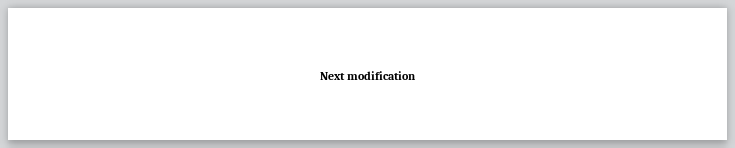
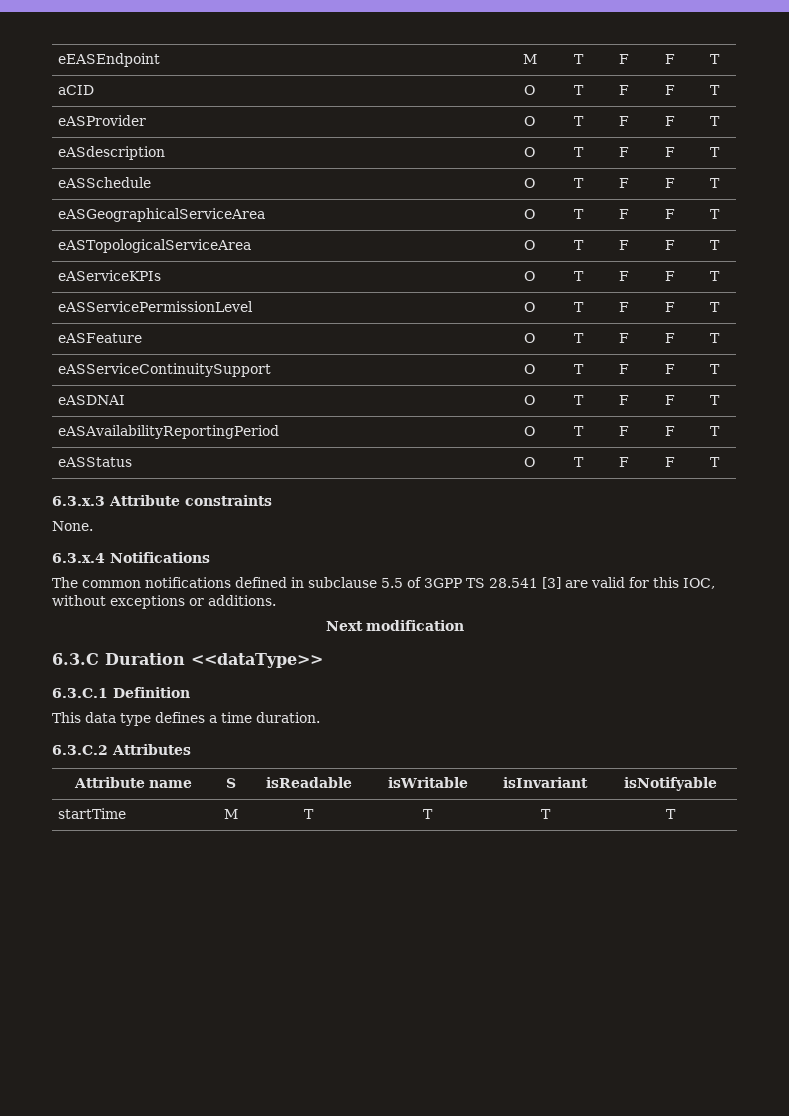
[319,71,417,80] Next modification -> [58,53,161,67] [522,54,537,64] [574,54,584,64] [618,54,629,64] [664,54,675,64] [709,54,720,64] [58,85,95,95] [524,85,535,95] [574,85,584,95] [618,85,629,95] [664,85,675,95] [709,85,720,95] [58,115,147,126] [524,116,535,126] [574,116,584,126] [618,116,629,126] [664,116,675,126] [709,116,720,126] [58,146,166,160] [524,147,535,157] [574,147,584,157] [618,147,629,157] [664,147,675,157] [709,147,720,157] [58,177,152,188] [524,178,535,188] [574,178,584,188] [618,178,629,188] [664,178,675,188] [709,178,720,188] [58,208,266,222] [524,209,535,219] [574,209,584,219] [618,209,629,219] [664,209,675,219] [709,209,720,219] [58,239,252,253] [524,240,535,250] [574,240,584,250] [618,240,629,250] [664,240,675,250] [709,240,720,250] [58,270,162,281] [524,271,535,281] [574,271,584,281] [618,271,629,281] [664,271,675,281] [709,271,720,281] [58,301,254,312] [524,302,535,312] [574,302,584,312] [618,302,629,312] [664,302,675,312] [709,302,720,312] [58,333,143,343] [524,333,535,343] [574,333,584,343] [618,333,629,343] [664,333,675,343] [709,333,720,343] [58,363,272,377] [524,364,535,374] [574,364,584,374] [618,364,629,374] [664,364,675,374] [709,364,720,374] [58,395,126,405] [524,395,535,405] [574,395,584,405] [618,395,629,405] [664,395,675,405] [709,395,720,405] [58,425,280,439] [524,426,535,436] [574,426,584,436] [618,426,629,436] [664,426,675,436] [709,426,720,436] [58,457,133,467] [524,457,535,467] [574,457,584,467] [618,457,629,467] [664,457,675,467] [709,457,720,467] [52,495,272,506] [52,521,93,531] [52,552,210,563] [52,577,715,589] [52,595,276,609] [325,620,464,631] [52,653,323,668] [52,687,190,698] [52,712,320,726] [52,744,191,755] [73,777,192,788] [225,778,236,788] [265,777,352,788] [387,777,468,788] [503,777,588,788] [624,777,717,791] [58,808,127,819] [223,809,238,819] [304,809,314,819] [423,809,433,819] [540,809,551,819] [666,809,676,819] eEASEndpoint | M | T | F | F | T // aCID | O | T | F | F | T // eASProvider | O | T | F | F | T // eASdescription | O | T | F | F | T // eASSchedule | O | T | F | F | T // eASGeographicalServiceArea | O | T | F | F | T // eASTopologicalServiceArea | O | T | F | F | T // eAServiceKPIs | O | T | F | F | T // eASServicePermissionLevel | O | T | F | F | T // eASFeature | O | T | F | F | T // eASServiceContinuitySupport | O | T | F | F | T // eASDNAI | O | T | F | F | T // eASAvailabilityReportingPeriod | O | T | F | F | T // eASStatus | O | T | F | F | T // 6.3.x.3 Attribute constraints // None. // 6.3.x.4 Notifications // The common notifications defined in subclause 5.5 of 3GPP TS 28.541 [3] are valid for this IOC, without exceptions or additions. // Next modification // 6.3.C Duration <<dataType>> // 6.3.C.1 Definition // This data type defines a time duration. // 6.3.C.2 Attributes // Attribute name | S | isReadable | isWritable | isInvariant | isNotifyable // startTime | M | T | T | T | T

